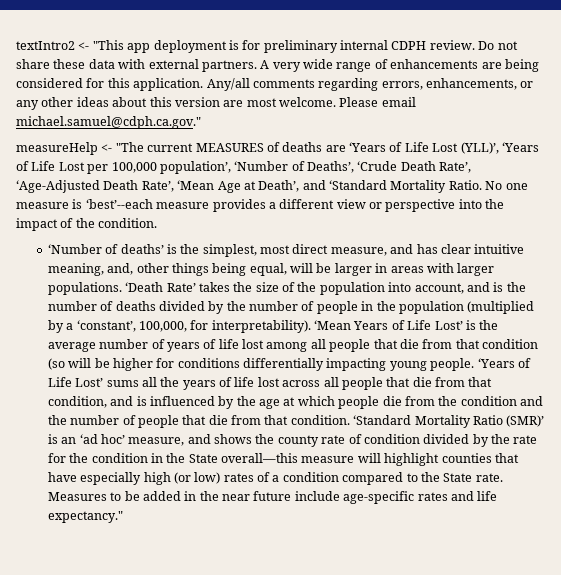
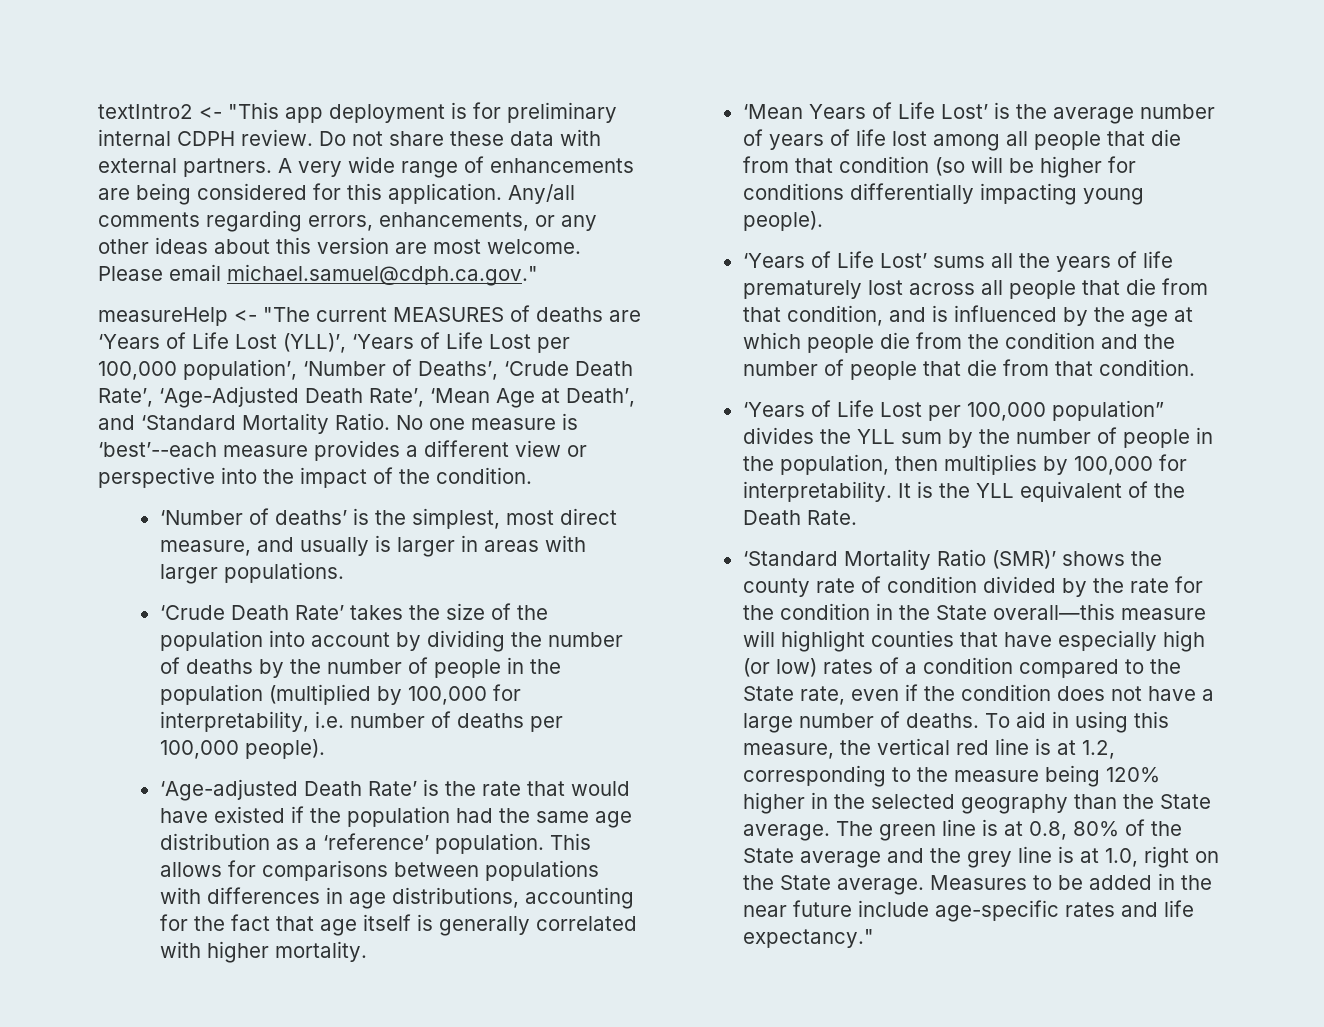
[416,244,525,254] [47,263,332,276] has clear intuitive meaning, and, other things being equal, will be -> [299,535,391,556] usually is
[125,282,164,292] ‘Death -> [159,605,289,620] // ‘Crude Death
[414,282,504,294] account, and is -> [310,630,505,652] account by dividing
[158,301,205,311] divided -> (253, 666) none
[66,320,311,333] a ‘constant’, 100,000, for interpretability). -> [407,684,521,705] [159,711,563,732] [159,739,325,759] [159,779,630,801] [159,806,632,828] [159,833,591,854] [159,860,599,881] [159,887,634,909] [159,914,637,936] [159,941,367,963] 100,000 for interpretability, i.e. number of deaths per 100,000 people). // ‘Age-adjusted Death Rate’ is the rate that would have existed if the population had the same age distribution as a ‘reference’ population. This allows for comparisons between populations with differences in age distributions, accounting for the fact that age itself is generally correlated with higher mortality. //
[430,358,475,371] people. -> [742,211,823,231] people). //
(255, 382) none -> [742,280,862,299] prematurely
[353,415,545,428] [47,434,211,446] ‘Standard Mortality Ratio (SMR)’ is an ‘ad hoc’ measure, and -> [742,400,1164,421] [742,427,1213,448] [742,454,1187,475] [742,481,1185,502] [742,510,857,525] [742,549,1056,570] // ‘Years of Life Lost per 100,000 population” divides the YLL sum by the number of people in the population, then multiplies by 100,000 for interpretability. It is the YLL equivalent of the Death Rate. // ‘Standard Mortality Ratio (SMR)’
[475,473,503,482] rate. -> [799,684,1214,705] [742,711,1169,733] [742,738,1115,759] [742,765,1160,787] [742,792,1211,814] [742,819,1182,841] [742,846,1219,868] [742,875,924,895] rate, even if the condition does not have a large number of deaths. To aid in using this measure, the vertical red line is at 1.2, corresponding to the measure being 120% higher in the selected geography than the State average. The green line is at 0.8, 80% of the State average and the grey line is at 1.0, right on the State average.

